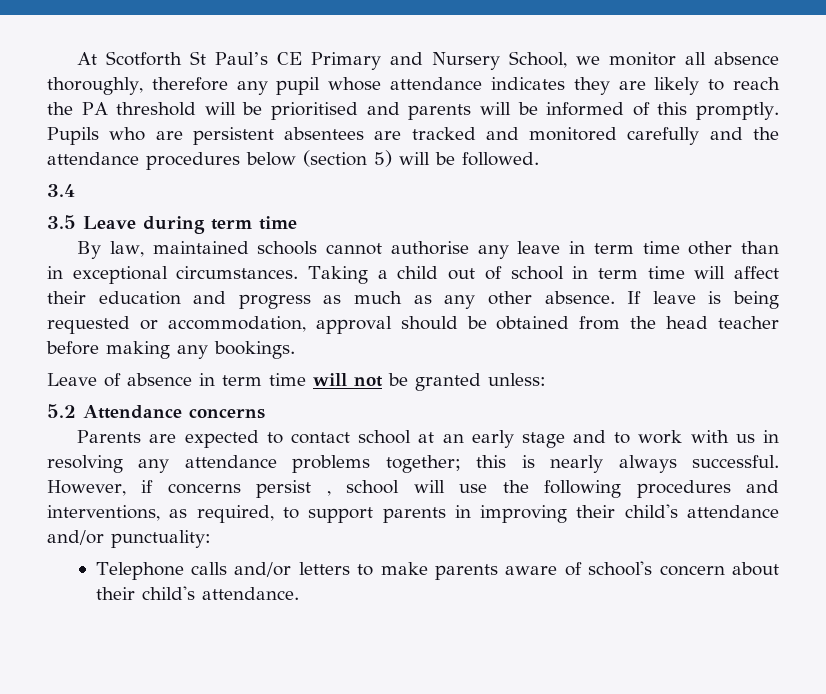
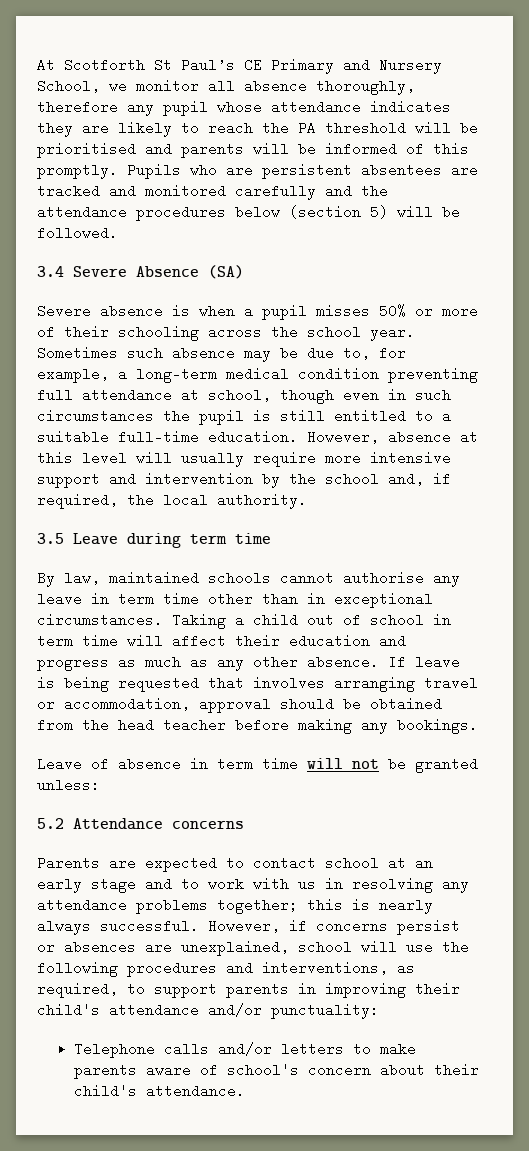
(75, 190) none -> [73,265,244,279] [37,304,478,320] [37,325,415,341] [37,346,406,362] [37,367,478,383] [37,388,451,404] [37,409,451,425] [37,430,478,444] [37,451,451,467] [37,472,451,488] [37,493,307,509] Severe Absence (SA) // Severe absence is when a pupil misses 50% or more of their schooling across the school year. Sometimes such absence may be due to, for example, a long-term medical condition preventing full attendance at school, though even in such circumstances the pupil is still entitled to a suitable full-time education. However, absence at this level will usually require more intensive support and intervention by the school and, if required, the local authority.
(130, 325) none -> [208,676,478,692] that involves arranging travel
[326,491,331,496] , -> [37,940,289,956] or absences are unexplained,

